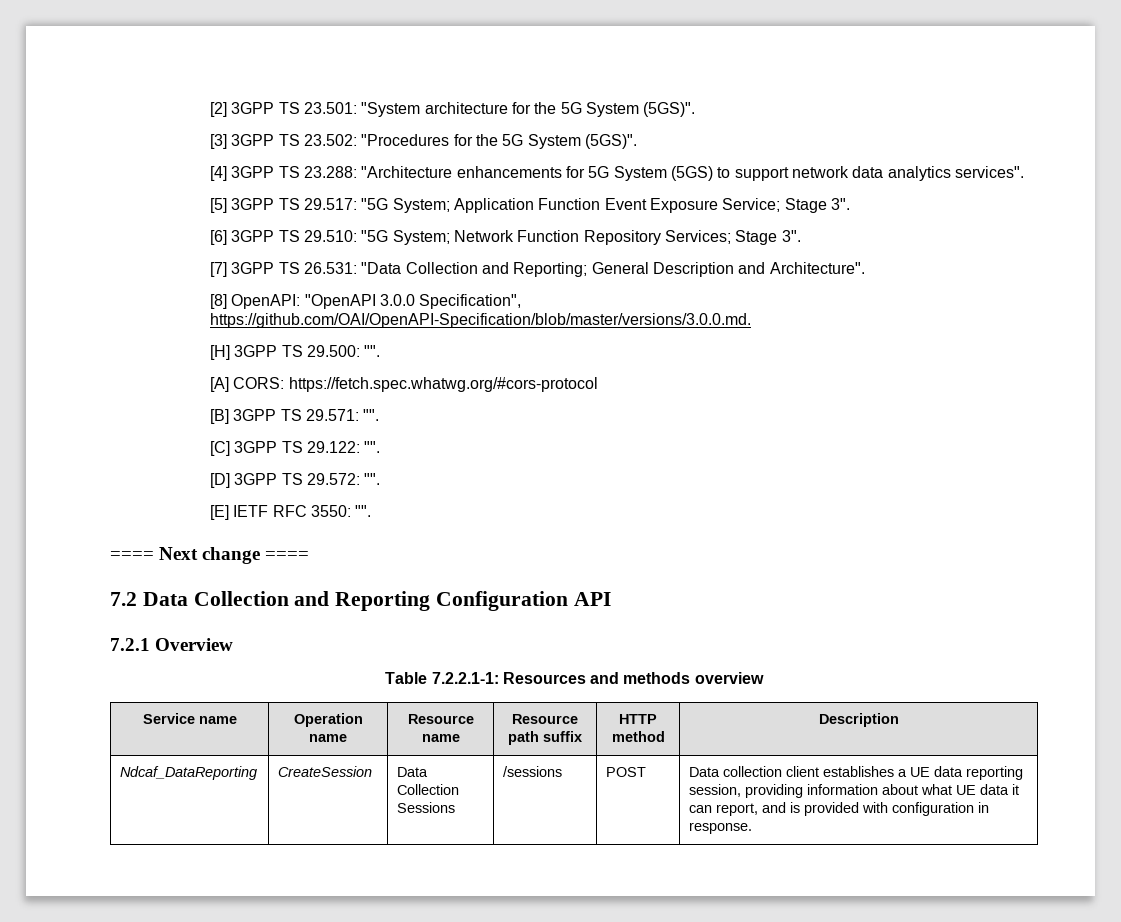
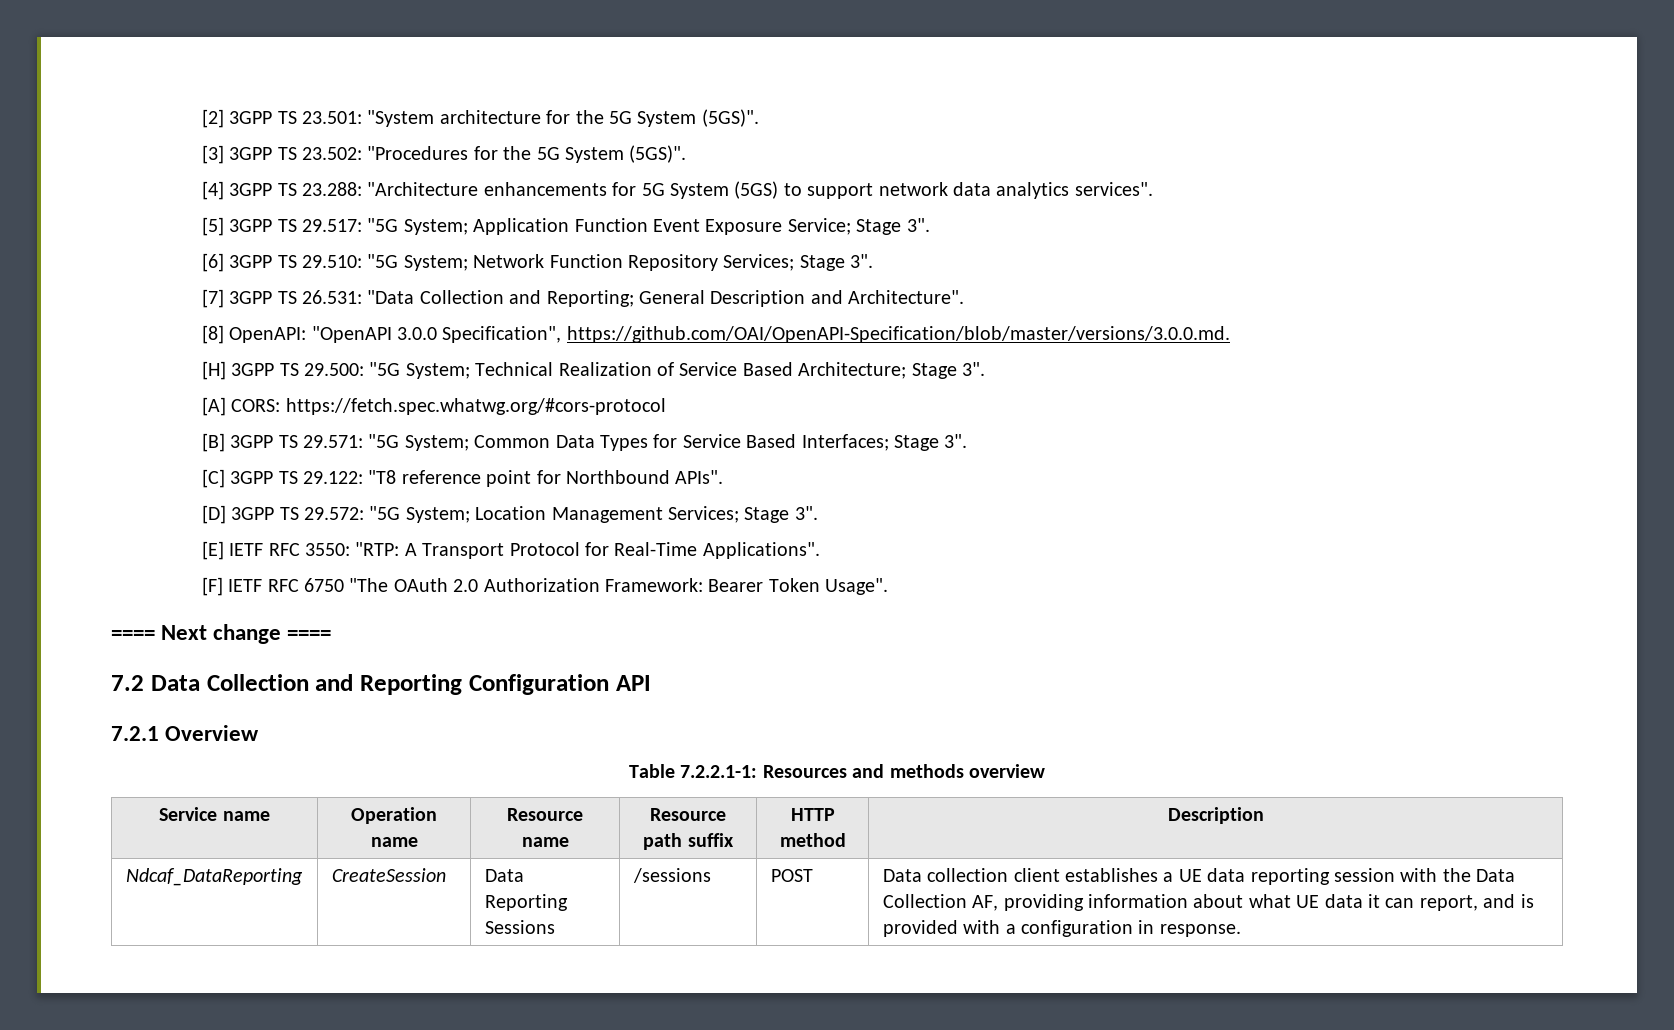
[364,345,381,357] "". -> [369,362,985,379] "5G System; Technical Realization of Service Based Architecture; Stage 3".
[363,409,380,421] [210,441,381,456] [210,473,381,488] [210,505,372,520] "". // [C] 3GPP TS 29.122: "". // [D] 3GPP TS 29.572: "". // [E] IETF RFC 3550: "". -> [368,434,968,451] [201,469,724,488] [201,505,818,524] [201,541,820,560] [201,577,889,596] "5G System; Common Data Types for Service Based Interfaces; Stage 3". // [C] 3GPP TS 29.122: "T8 reference point for Northbound APIs". // [D] 3GPP TS 29.572: "5G System; Location Management Services; Stage 3". // [E] IETF RFC 3550: "RTP: A Transport Protocol for Real-Time Applications". // [F] IETF RFC 6750 "The OAuth 2.0 Authorization Framework: Bearer Token Usage".
[397,784,460,795] Collection -> [484,894,568,911] Reporting
[689,784,742,797] session, -> [1334,868,1516,882] [882,894,999,911] session with the Data Collection AF,
(889, 807) none -> [1005,924,1016,934] a

